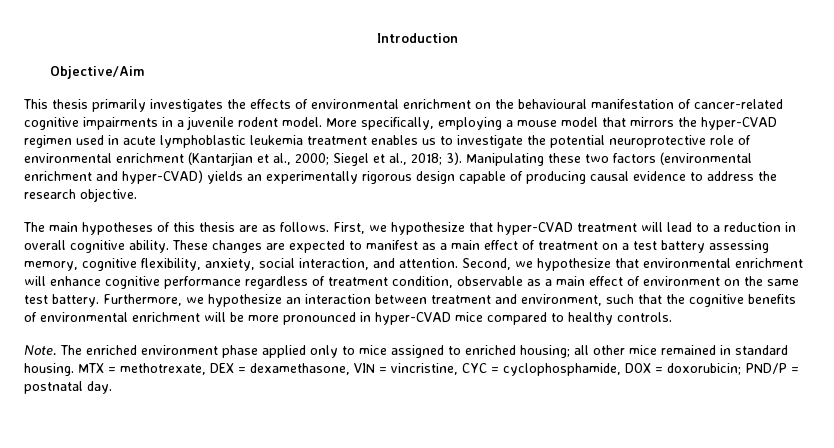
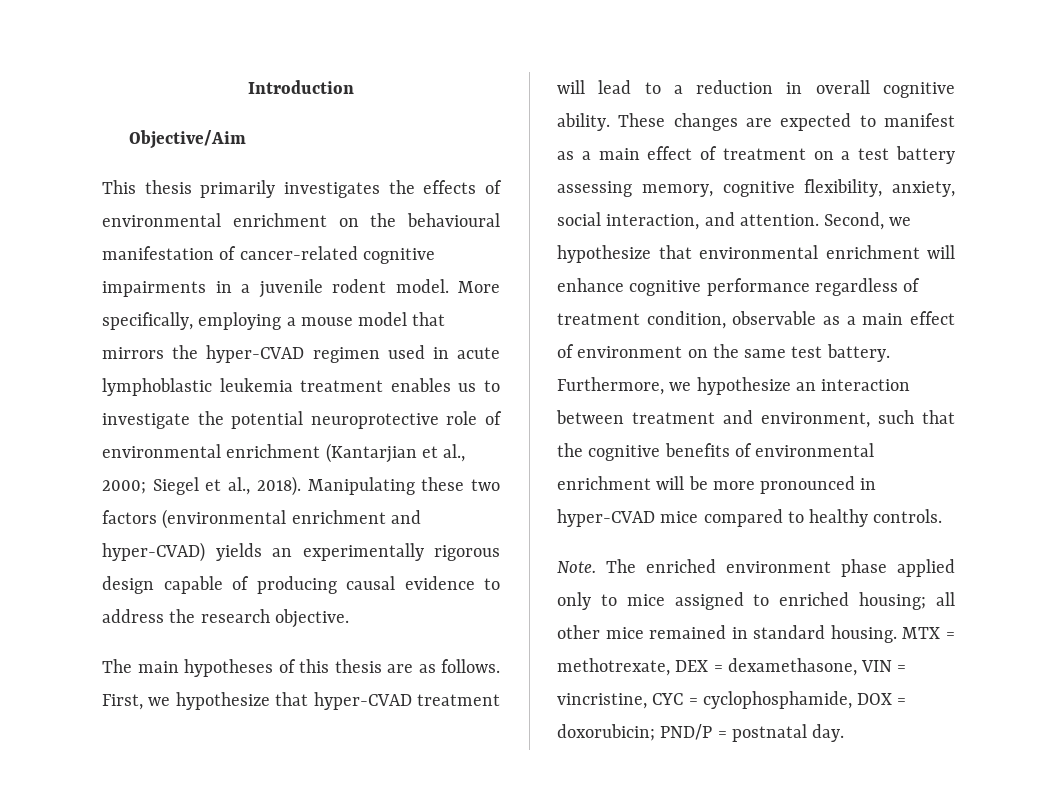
[411,152,462,165] 2018; 3). -> [256,476,301,496] 2018).

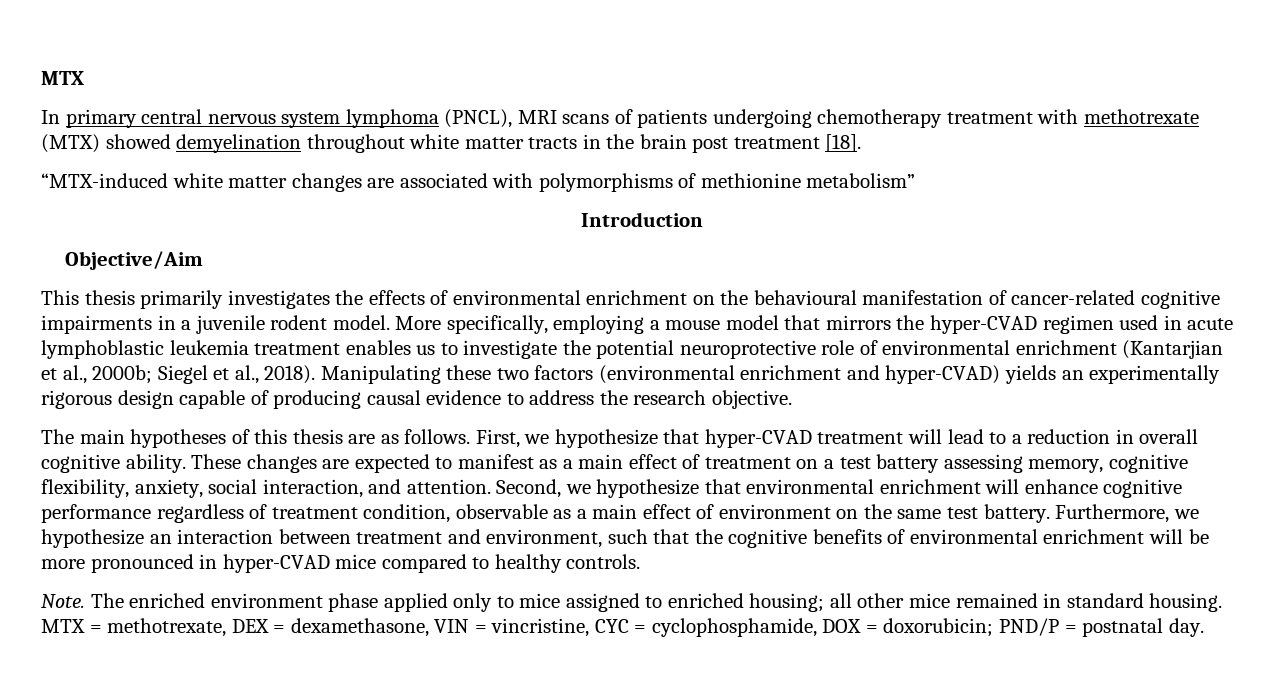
(248, 87) none -> [41,71,84,85] [41,109,1200,128] [41,134,862,153] [41,173,916,192] MTX // In primary central nervous system lymphoma (PNCL), MRI scans of patients undergoing chemotherapy treatment with methotrexate (MTX) showed demyelination throughout white matter tracts in the brain post treatment [18]. // “MTX-induced white matter changes are associated with polymorphisms of methionine metabolism” //
[102,480,146,494] 2000; -> [92,365,153,384] 2000b;

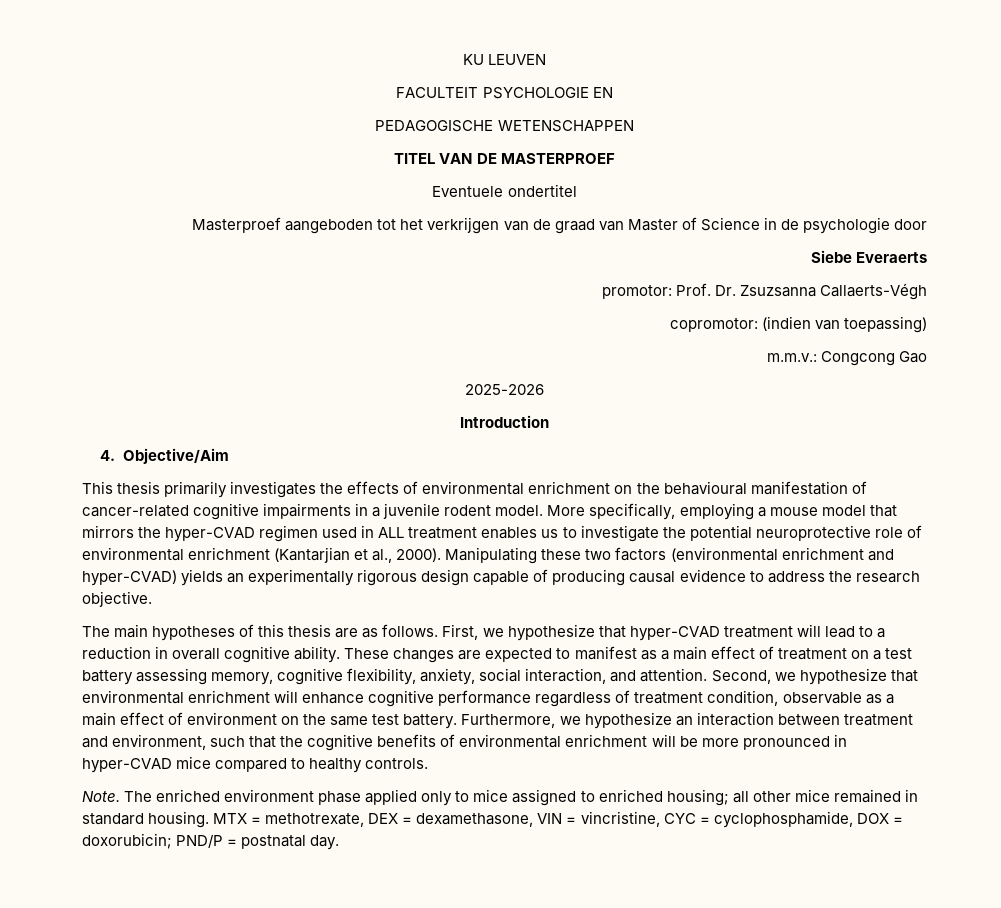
[41,71,84,85] [41,109,1200,128] [41,134,862,153] [41,173,916,192] MTX // In primary central nervous system lymphoma (PNCL), MRI scans of patients undergoing chemotherapy treatment with methotrexate (MTX) showed demyelination throughout white matter tracts in the brain post treatment [18]. // “MTX-induced white matter changes are associated with polymorphisms of methionine metabolism” -> [462,54,547,65] [396,87,613,99] [375,120,634,132] [394,153,615,164] [432,184,577,197] [192,217,927,234] [810,250,927,263] [601,283,927,300] [669,316,927,333] [766,351,927,366] [465,384,544,395] KU LEUVEN // FACULTEIT PSYCHOLOGIE EN // PEDAGOGISCHE WETENSCHAPPEN // TITEL VAN DE MASTERPROEF // Eventuele ondertitel // Masterproef aangeboden tot het verkrijgen van de graad van Master of Science in de psychologie door // Siebe Everaerts // promotor: Prof. Dr. Zsuzsanna Callaerts-Végh // copromotor: (indien van toepassing) // m.m.v.: Congcong Gao // 2025-2026
(703, 219) none -> [100,450,116,461] 4.
[1187,318,1234,330] [41,340,249,359] acute lymphoblastic leukemia -> [378,527,405,538] ALL
[92,365,316,384] 2000b; Siegel et al., 2018). -> [396,548,442,562] 2000).

